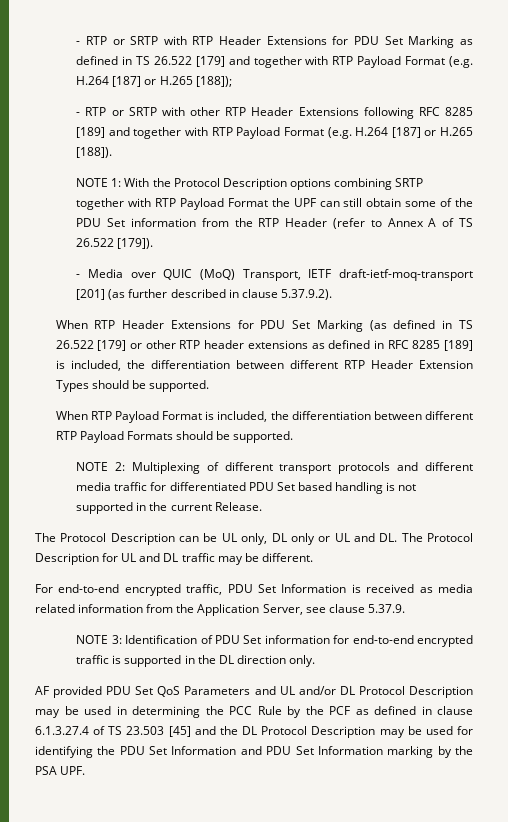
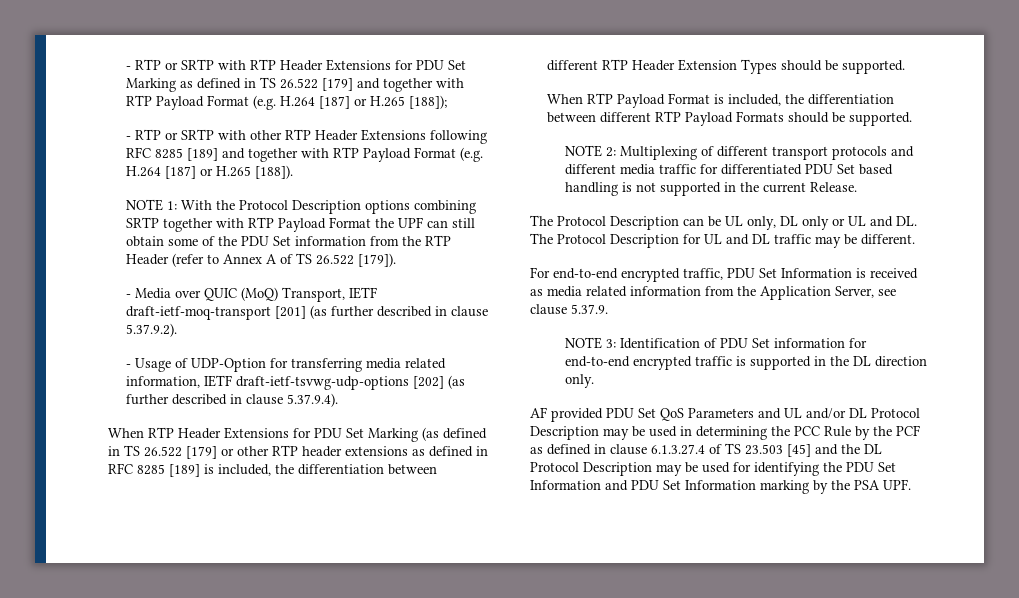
(332, 294) none -> [125,358,446,372] [125,375,465,390] [125,393,338,407] // - Usage of UDP-Option for transferring media related information, IETF draft-ietf-tsvwg-udp-options [202] (as further described in clause 5.37.9.4).

